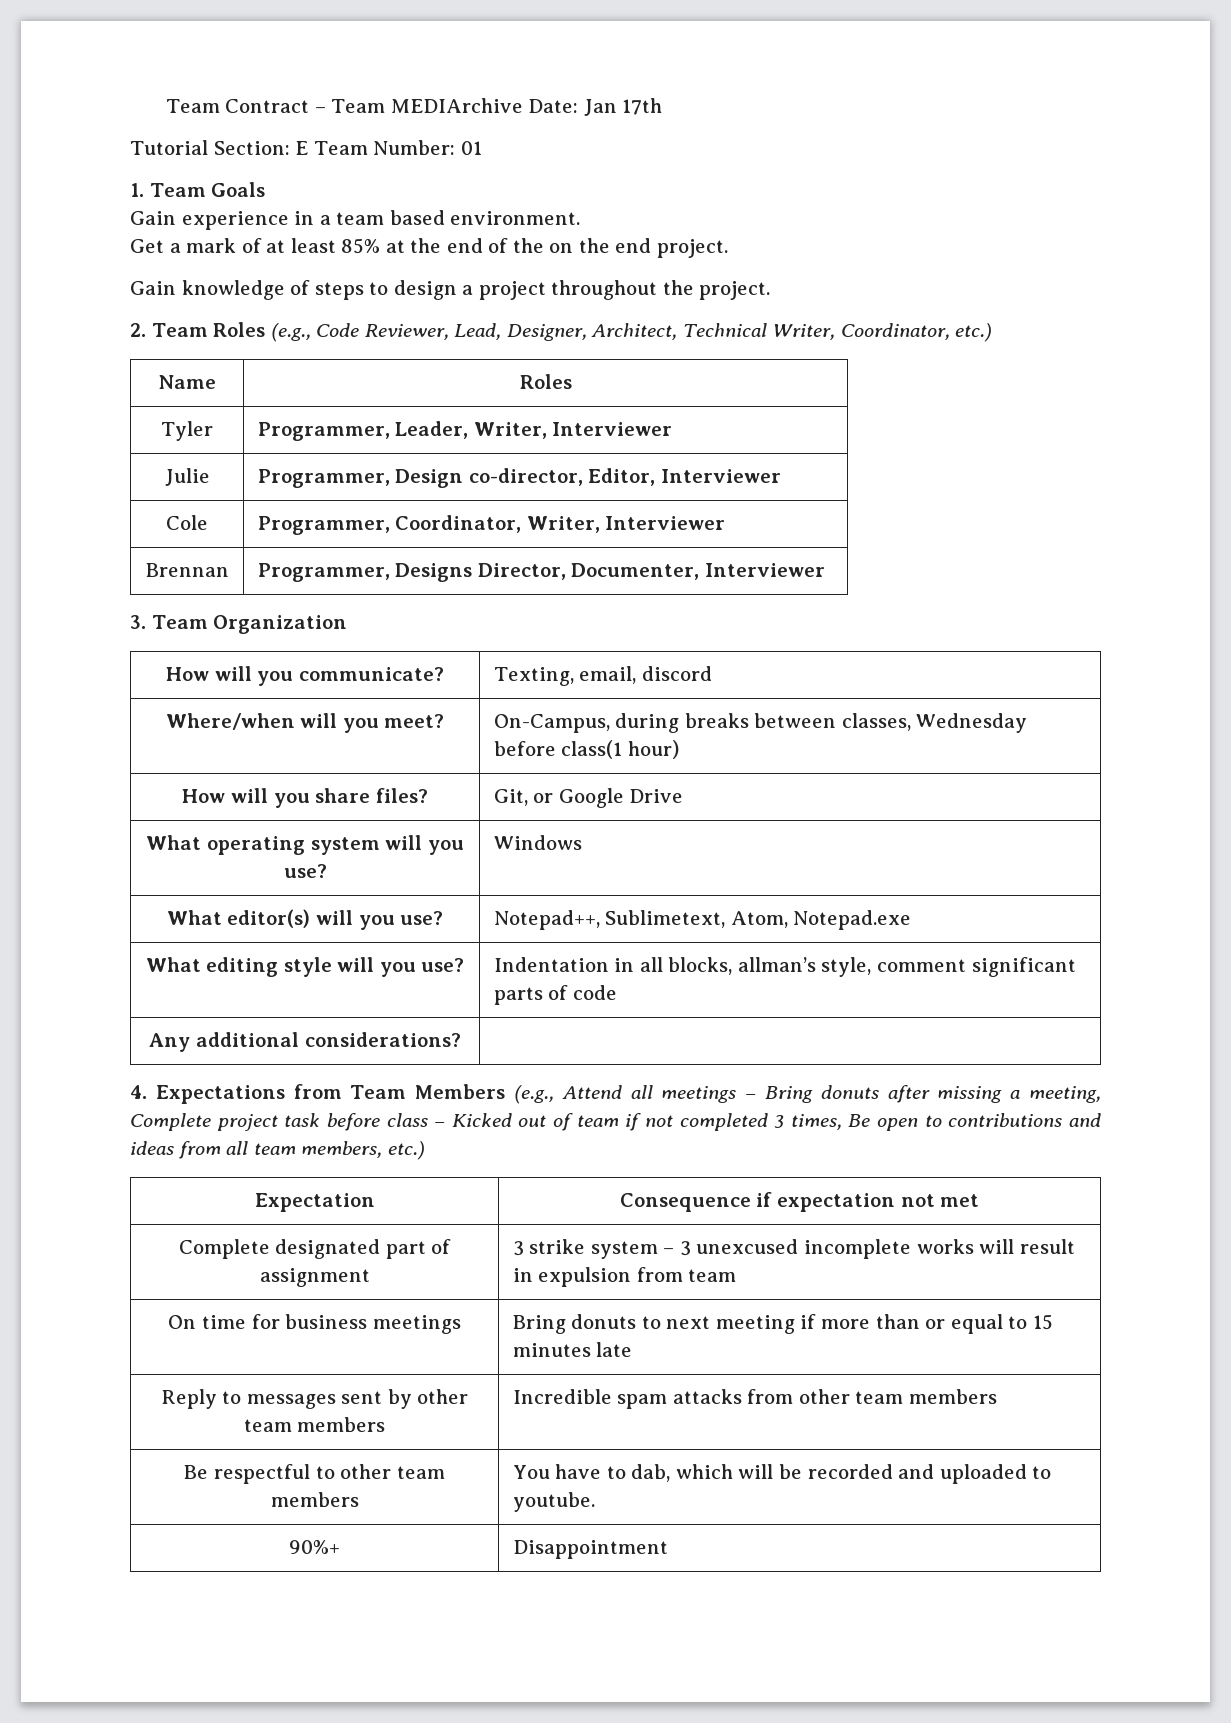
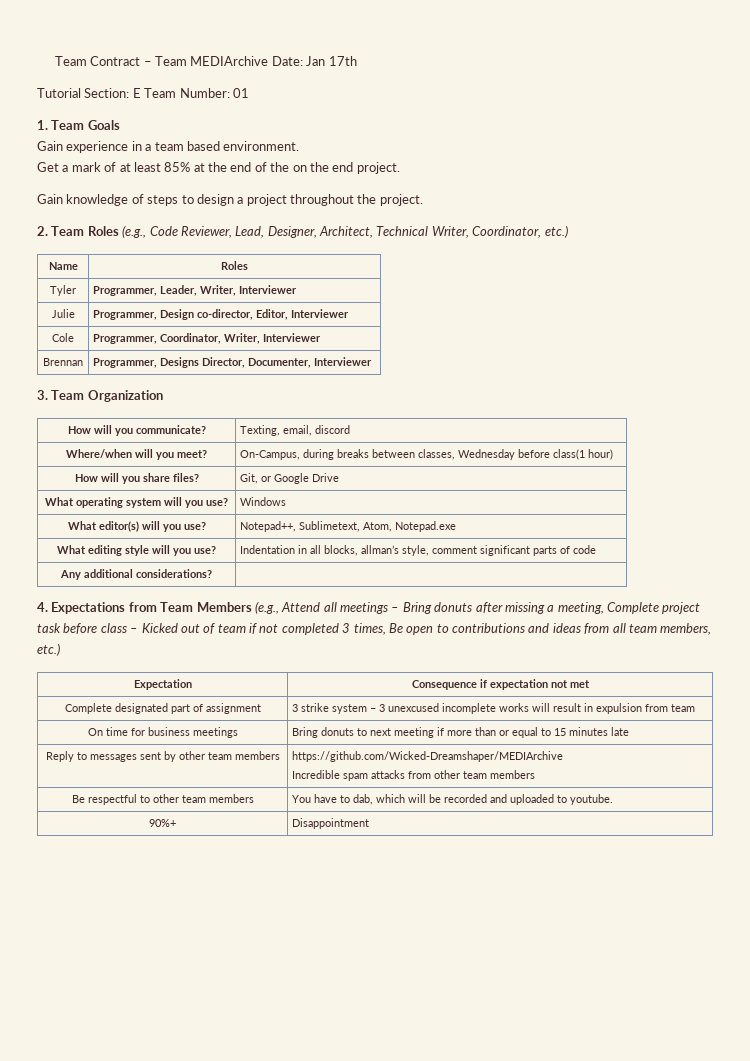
(386, 1424) none -> [292,751,564,762] https://github.com/Wicked-Dreamshaper/MEDIArchive //

